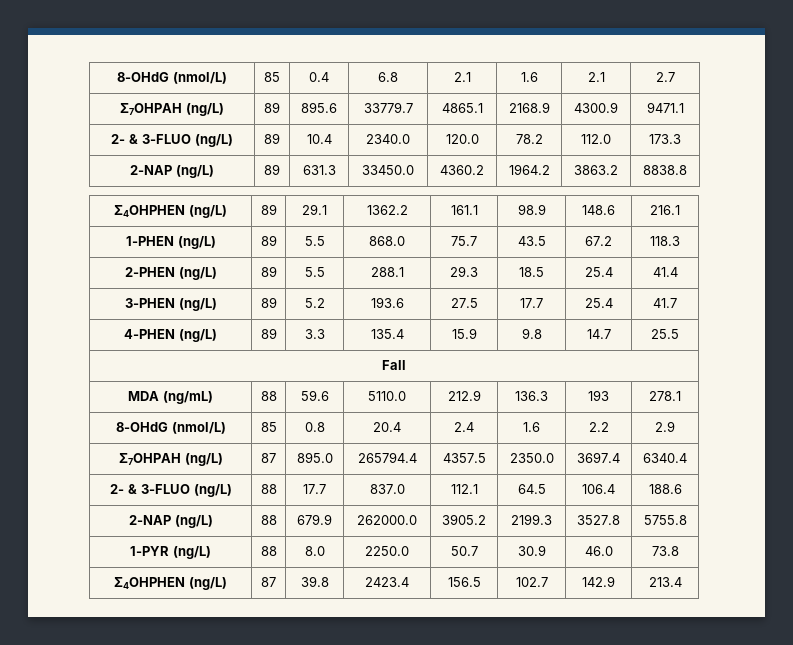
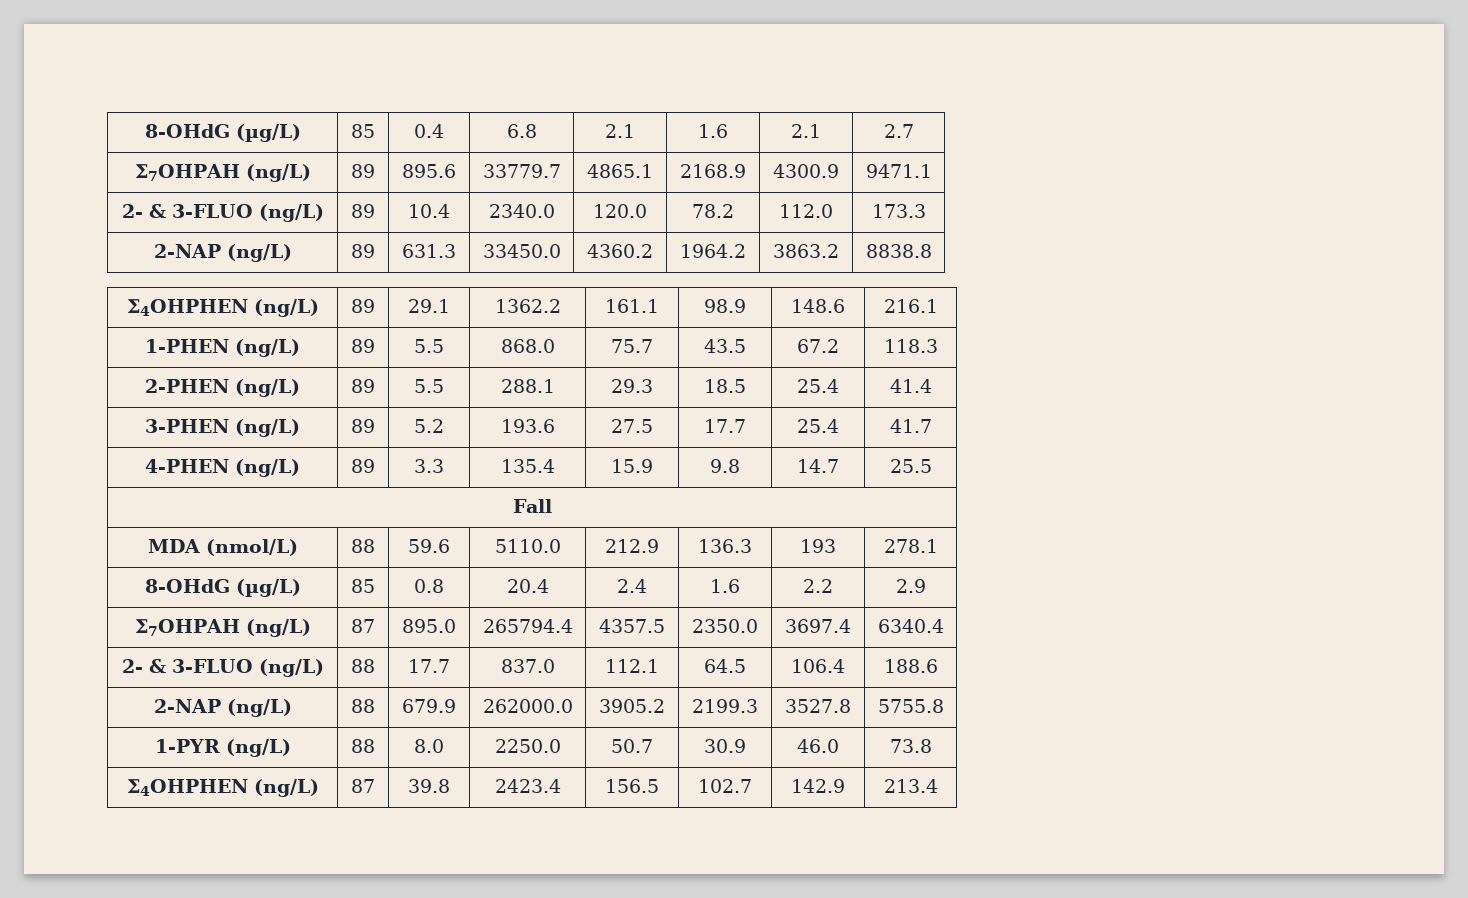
[117,72,227,84] 8-OHdG (nmol/L) -> [144,124,301,142] 8-OHdG (µg/L)
[163,391,213,404] (ng/mL) -> [205,539,298,556] (nmol/L)
[171,422,226,434] (nmol/L) -> [235,579,301,597] (µg/L)

